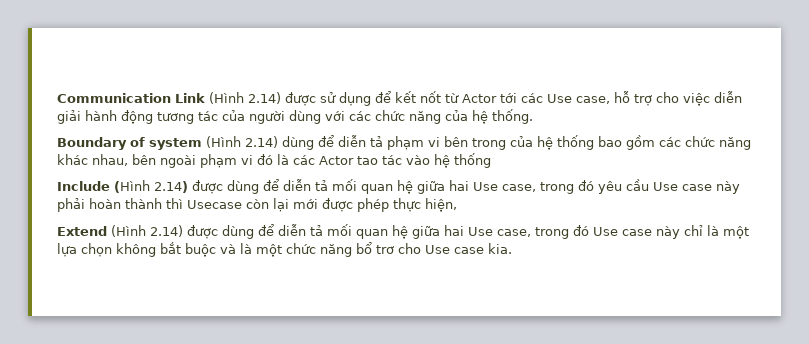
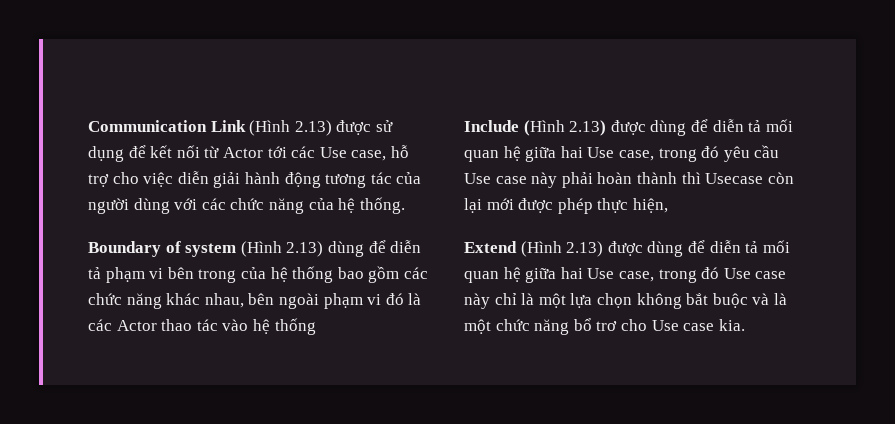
[248,92,281,104] 2.14) -> [294,120,332,136] 2.13)
[420,91,441,103] nốt -> [176,145,200,158] nối
[245,136,278,148] 2.14) -> [286,241,324,257] 2.13)
[357,156,378,165] tao -> [161,319,193,331] thao
[154,181,188,193] 2.14) -> [569,120,607,136] 2.13)
[150,225,183,237] 2.14) -> [566,241,604,257] 2.13)

